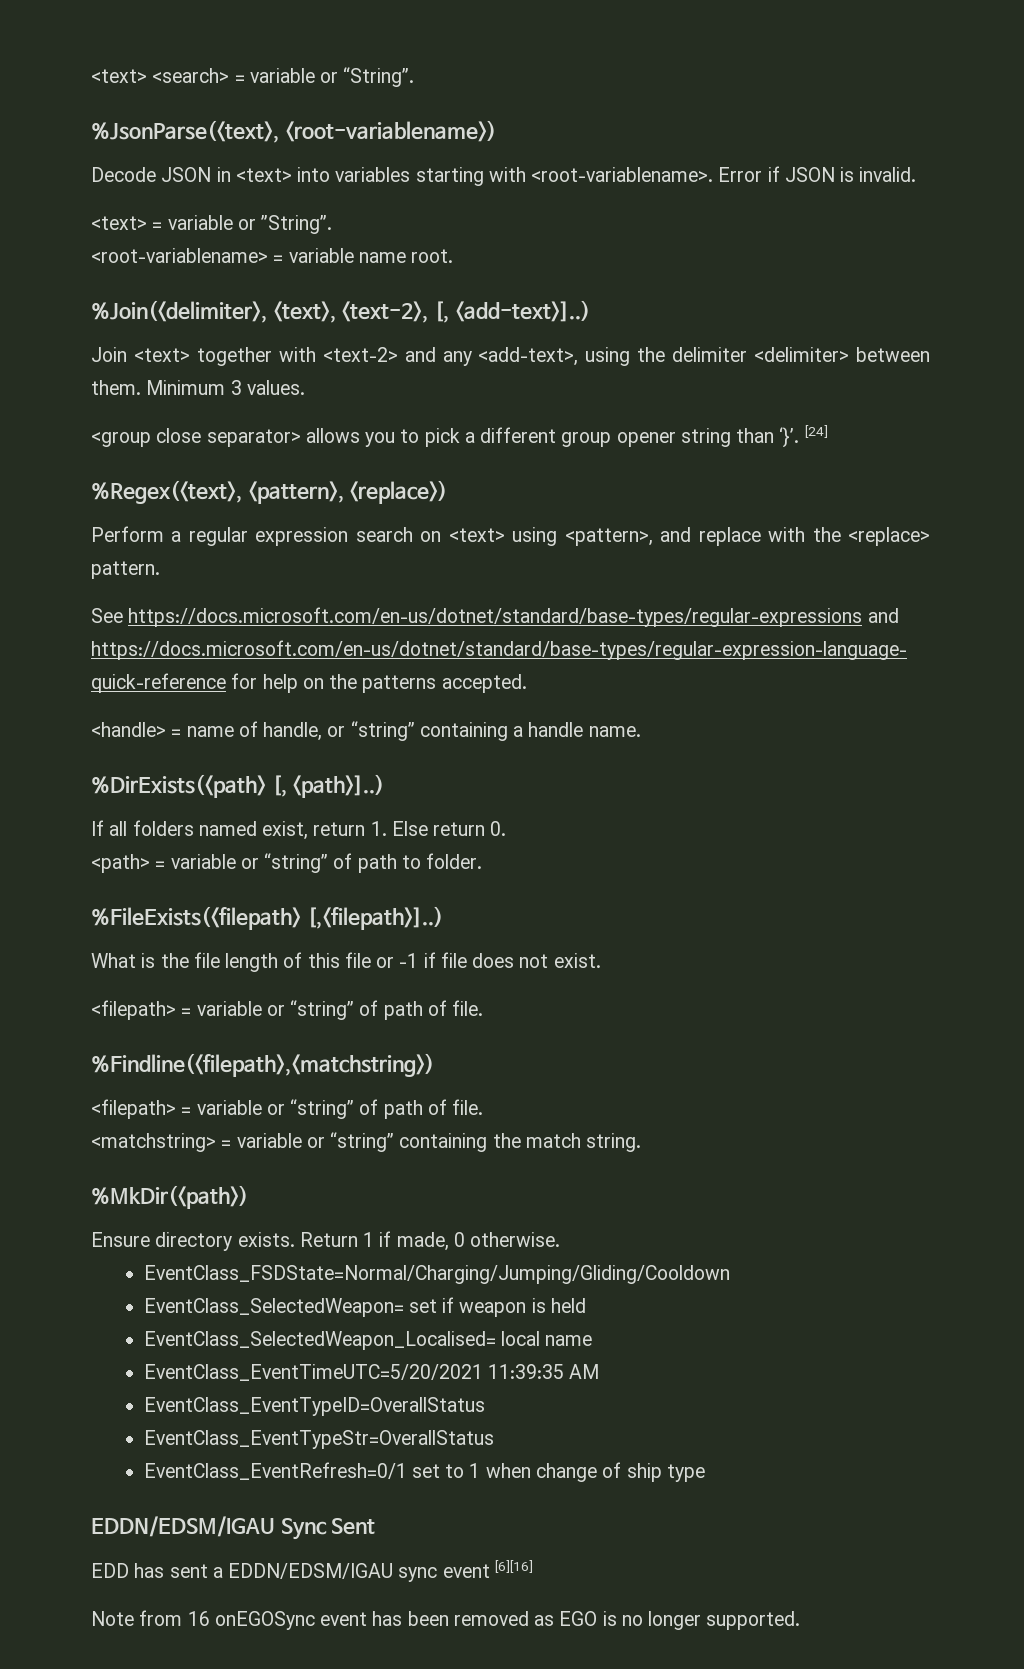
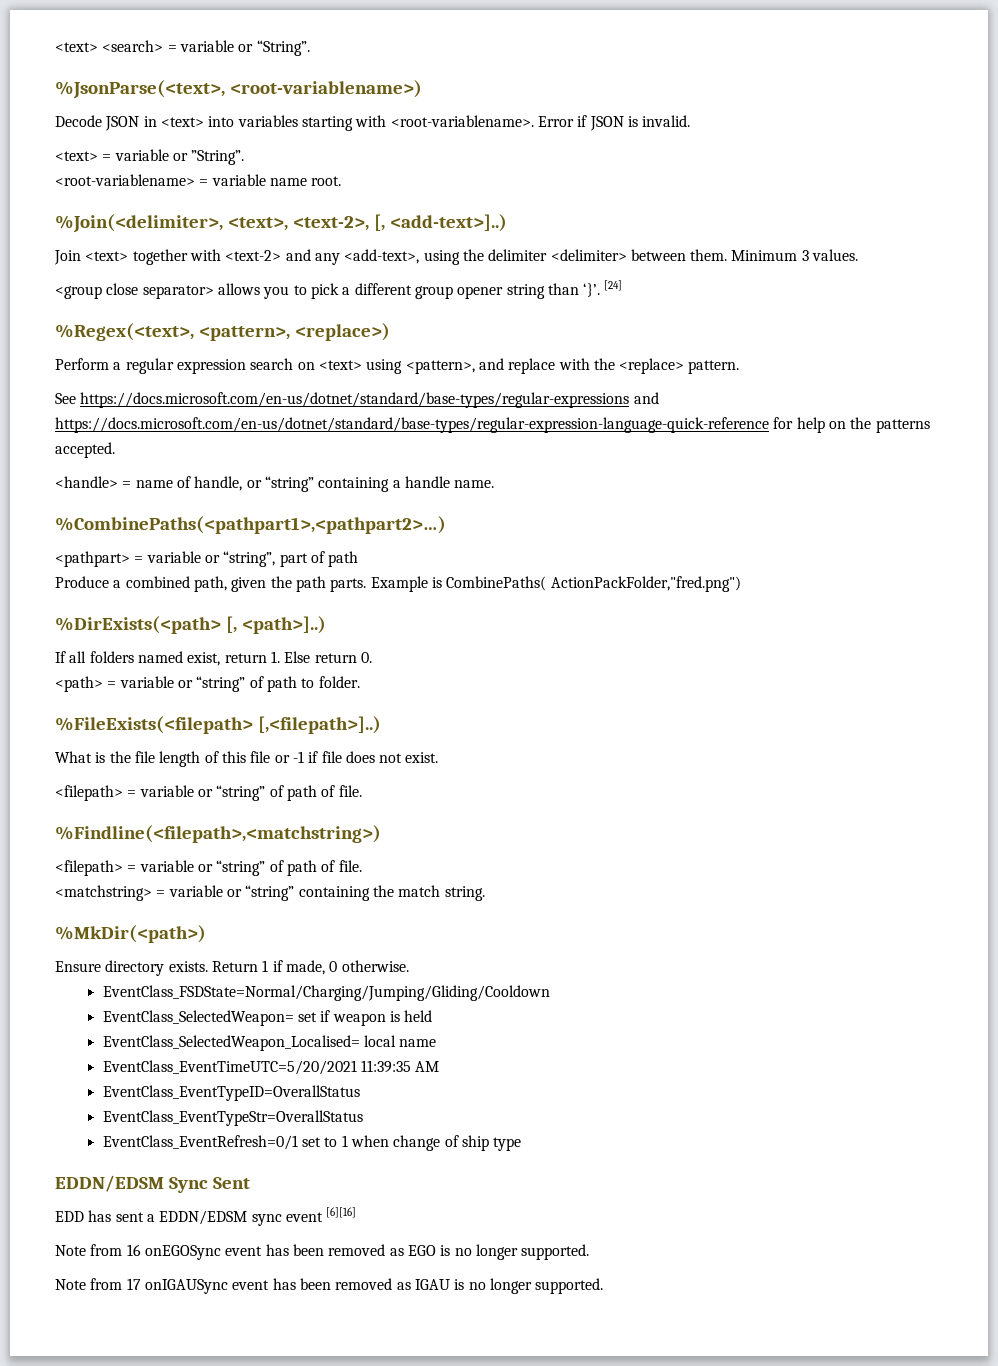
(641, 731) none -> [55,516,446,534] [55,551,359,567] [55,576,741,592] // %CombinePaths(<pathpart1>,<pathpart2>…) // <pathpart> = variable or “string”, part of path // Produce a combined path, given the path parts. Example is CombinePaths( ActionPackFolder,"fred.png")
[91,1516,275,1537] EDDN/EDSM/IGAU -> [55,1175,164,1192] EDDN/EDSM
[228,1563,394,1579] EDDN/EDSM/IGAU -> [159,1210,248,1225] EDDN/EDSM
(801, 1620) none -> [55,1278,604,1294] // Note from 17 onIGAUSync event has been removed as IGAU is no longer supported.

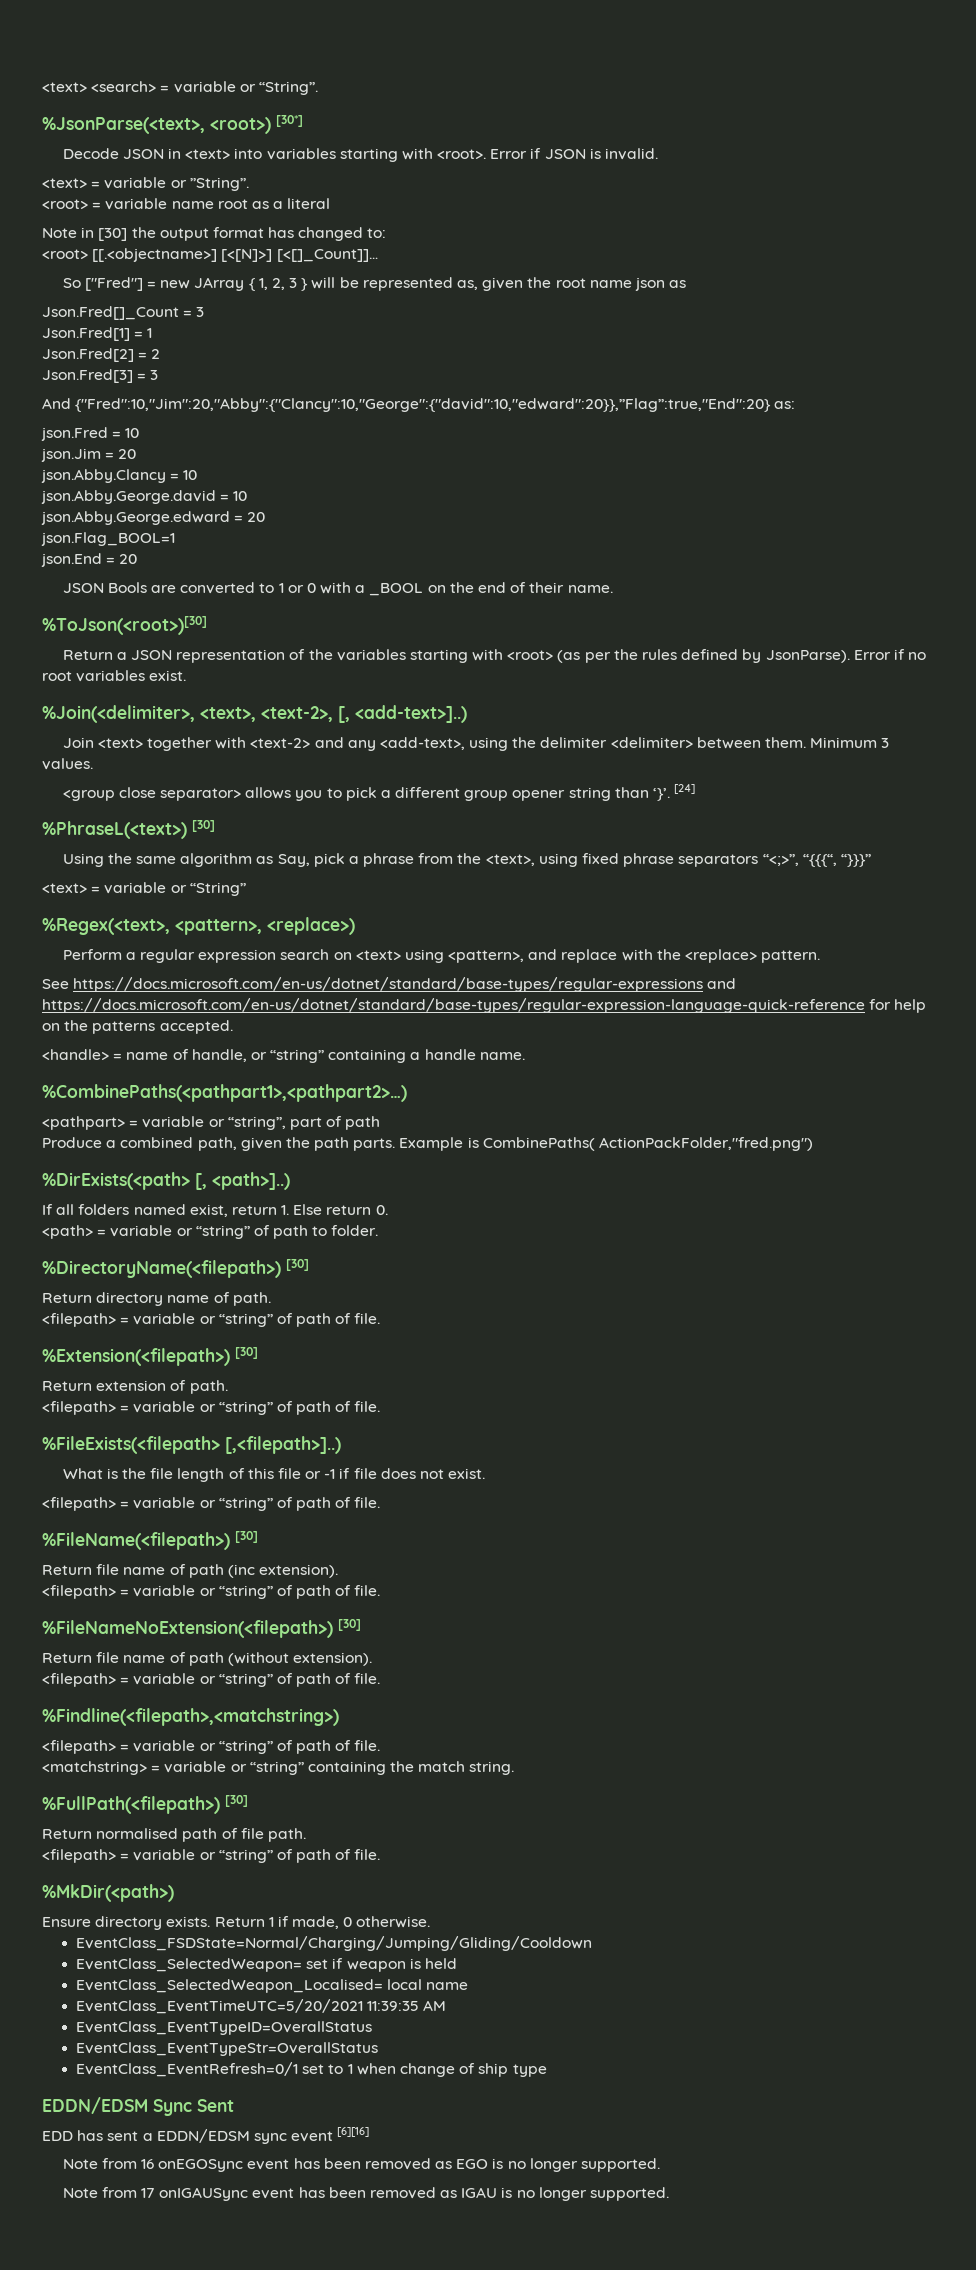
[229,80,422,98] <root-variablename>) -> [210,115,303,134] <root>) [30*]
[390,115,534,127] <root-variablename>. -> [437,149,487,159] <root>.
[55,174,195,186] <root-variablename> -> [42,199,88,209] <root>
[311,176,342,186] root. -> [217,198,331,209] [42,227,387,241] [42,248,378,262] [62,277,687,291] [42,306,205,320] [42,327,153,341] [42,348,161,362] [42,369,159,383] [42,398,796,412] [41,427,140,441] [41,448,137,462] [41,469,198,483] [41,490,248,504] [41,511,266,525] [41,532,175,546] [41,553,138,567] [62,582,613,596] [42,616,207,635] [62,649,927,663] [42,670,187,682] root as a literal // Note in [30] the output format has changed to: // <root> [[.<objectname>] [<[N]>] [<[]_Count]]… // So ["Fred"] = new JArray { 1, 2, 3 } will be represented as, given the root name json as // Json.Fred[]_Count = 3 // Json.Fred[1] = 1 // Json.Fred[2] = 2 // Json.Fred[3] = 3 // And {"Fred":10,"Jim":20,"Abby":{"Clancy":10,"George":{"david":10,"edward":20}},”Flag”:true,"End":20} as: // json.Fred = 10 // json.Jim = 20 // json.Abby.Clancy = 10 // json.Abby.George.david = 10 // json.Abby.George.edward = 20 // json.Flag_BOOL=1 // json.End = 20 // JSON Bools are converted to 1 or 0 with a _BOOL on the end of their name. // %ToJson(<root>)[30] // Return a JSON representation of the variables starting with <root> (as per the rules defined by JsonParse). Error if no root variables exist.
(623, 285) none -> [42,820,215,839] [62,853,871,867] [42,882,246,896] // %PhraseL(<text>) [30] // Using the same algorithm as Say, pick a phrase from the <text>, using fixed phrase separators “<;>”, “{{{“, “}}}” // <text> = variable or “String”
(360, 682) none -> [42,1259,309,1278] [42,1292,271,1306] [42,1313,381,1327] [42,1347,258,1366] [42,1380,228,1394] [42,1401,381,1415] // %DirectoryName(<filepath>) [30] // Return directory name of path. // <filepath> = variable or “string” of path of file. // %Extension(<filepath>) [30] // Return extension of path. // <filepath> = variable or “string” of path of file.
(362, 791) none -> [42,1531,258,1550] [42,1564,339,1578] [42,1585,381,1599] [42,1619,361,1638] [42,1652,373,1666] [42,1673,381,1687] // %FileName(<filepath>) [30] // Return file name of path (inc extension). // <filepath> = variable or “string” of path of file. // %FileNameNoExtension(<filepath>) [30] // Return file name of path (without extension). // <filepath> = variable or “string” of path of file.
(485, 893) none -> [42,1795,248,1814] [42,1828,306,1842] [42,1849,381,1863] // %FullPath(<filepath>) [30] // Return normalised path of file path. // <filepath> = variable or “string” of path of file.

